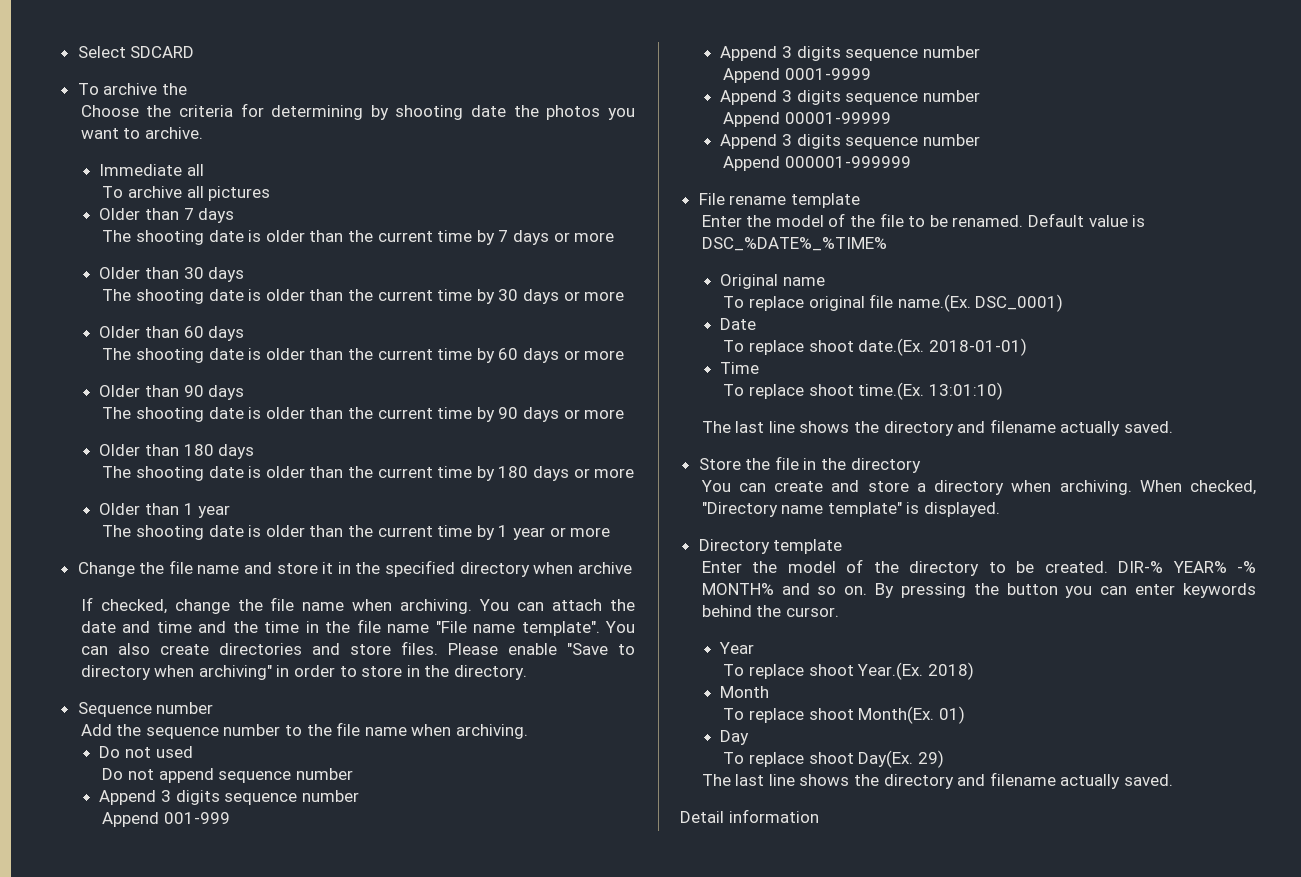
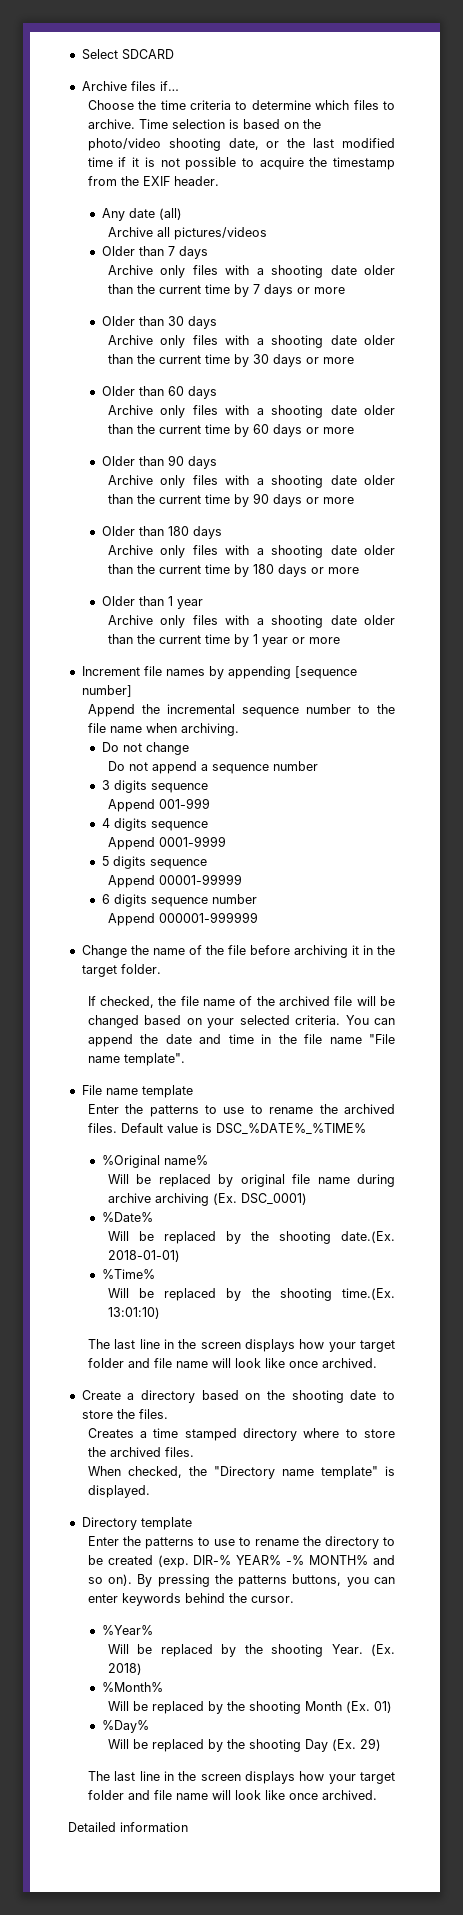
[77,83,187,95] To archive the -> [81,81,179,91] Archive files if…
[178,103,636,120] [80,127,203,139] [99,164,205,176] [102,186,271,201] criteria for determining by shooting date the photos you want to archive. // Immediate all // To archive all pictures -> [160,100,395,110] [87,119,321,129] [87,138,396,151] [87,157,395,170] [87,176,219,186] [101,208,182,221] [107,227,267,240] time criteria to determine which files to archive. Time selection is based on the photo/video shooting date, or the last modified time if it is not possible to acquire the timestamp from the EXIF header. // Any date (all) // Archive all pictures/videos
[102,230,262,245] The shooting date is -> [107,265,357,278] Archive only files with a shooting date
[102,289,262,304] The shooting date is -> [107,335,357,348] Archive only files with a shooting date
[102,348,262,363] The shooting date is -> [107,405,357,418] Archive only files with a shooting date
[102,407,262,422] The shooting date is -> [107,475,357,488] Archive only files with a shooting date
[102,466,262,481] The shooting date is -> [107,545,357,558] Archive only files with a shooting date
[102,525,262,540] The shooting date is -> [107,615,357,628] Archive only files with a shooting date
[77,560,632,577] [80,597,635,614] [80,619,635,636] [80,641,635,655] [80,665,528,680] [77,702,214,717] [80,724,142,736] Change the file name and store it in the specified directory when archive // If checked, change the file name when archiving. You can attach the date and time and the time in the file name "File name template". You can also create directories and store files. Please enable "Save to directory when archiving" in order to store in the directory. // Sequence number // Add the -> [81,666,357,679] [81,685,132,697] [87,704,235,717] Increment file names by appending [sequence number] // Append the incremental
[155,746,193,758] used -> [145,742,189,755] change
[218,768,353,783] [99,790,359,805] sequence number // Append 3 digits sequence number -> [200,761,318,774] [101,780,208,793] a sequence number // 3 digits sequence
[720,46,980,61] Append 3 digits sequence number -> [101,818,208,831] 4 digits sequence
[720,90,980,105] Append 3 digits sequence number -> [101,856,207,869] 5 digits sequence
[720,134,793,149] Append 3 -> [101,894,110,904] 6
(912, 162) none -> [81,945,395,958] [81,964,161,977] [87,996,395,1008] [87,1015,395,1028] [87,1034,395,1047] [87,1053,185,1066] // Change the name of the file before archiving it in the target folder. // If checked, the file name of the archived file will be changed based on your selected criteria. You can append the date and time in the file name "File name template".
[729,193,860,208] [701,213,1146,227] [701,237,887,251] [720,274,826,289] [723,294,1064,312] [720,318,757,330] [723,338,1027,356] [720,362,760,374] [723,384,854,399] rename template // Enter the model of the file to be renamed. Default value is DSC_%DATE%_%TIME% // Original name // To replace original file name.(Ex. DSC_0001) // Date // To replace shoot date.(Ex. 2018-01-01) // Time // To replace shoot -> [105,1085,193,1098] [87,1104,395,1117] [87,1123,366,1135] [101,1155,208,1168] [107,1174,396,1187] [107,1193,307,1206] [101,1212,153,1222] [107,1231,395,1244] [107,1250,180,1262] [101,1269,155,1279] [107,1288,332,1301] name template // Enter the patterns to use to rename the archived files. Default value is DSC_%DATE%_%TIME% // %Original name% // Will be replaced by original file name during archive archiving (Ex. DSC_0001) // %Date% // Will be replaced by the shooting date.(Ex. 2018-01-01) // %Time% // Will be replaced by the shooting
[799,419,1174,436] [698,456,921,473] [700,480,1132,495] shows the directory and filename actually saved. // Store the file in the directory // You can create and store a directory when archiving. -> [163,1339,395,1352] [87,1358,377,1368] [81,1390,395,1403] [81,1409,168,1419] [87,1428,395,1441] [87,1447,194,1457] in the screen displays how your target folder and file name will look like once archived. // Create a directory based on the shooting date to store the files. // Creates a time stamped directory where to store the archived files. //
(1256, 487) none -> [188,1466,207,1476] the
[787,559,864,573] model of -> [144,1537,299,1549] patterns to use to rename
[1044,561,1108,573] created. -> [107,1555,189,1568] created (exp.
[844,586,868,595] on. -> [108,1574,133,1586] on).
[1006,583,1058,595] button -> [238,1574,342,1587] patterns buttons,
[719,642,755,654] [723,662,974,680] [720,686,770,698] [723,706,965,724] [720,730,750,745] [723,750,944,768] [701,772,1174,789] [680,811,724,823] Year // To replace shoot Year.(Ex. 2018) // Month // To replace shoot Month(Ex. 01) // Day // To replace shoot Day(Ex. 29) // The last line shows the directory and filename actually saved. // Detail -> [101,1625,153,1635] [107,1644,396,1657] [107,1663,142,1675] [101,1682,163,1692] [107,1701,392,1714] [101,1720,149,1733] [107,1738,381,1752] [87,1771,395,1784] [87,1790,377,1800] [68,1822,116,1832] %Year% // Will be replaced by the shooting Year. (Ex. 2018) // %Month% // Will be replaced by the shooting Month (Ex. 01) // %Day% // Will be replaced by the shooting Day (Ex. 29) // The last line in the screen displays how your target folder and file name will look like once archived. // Detailed

